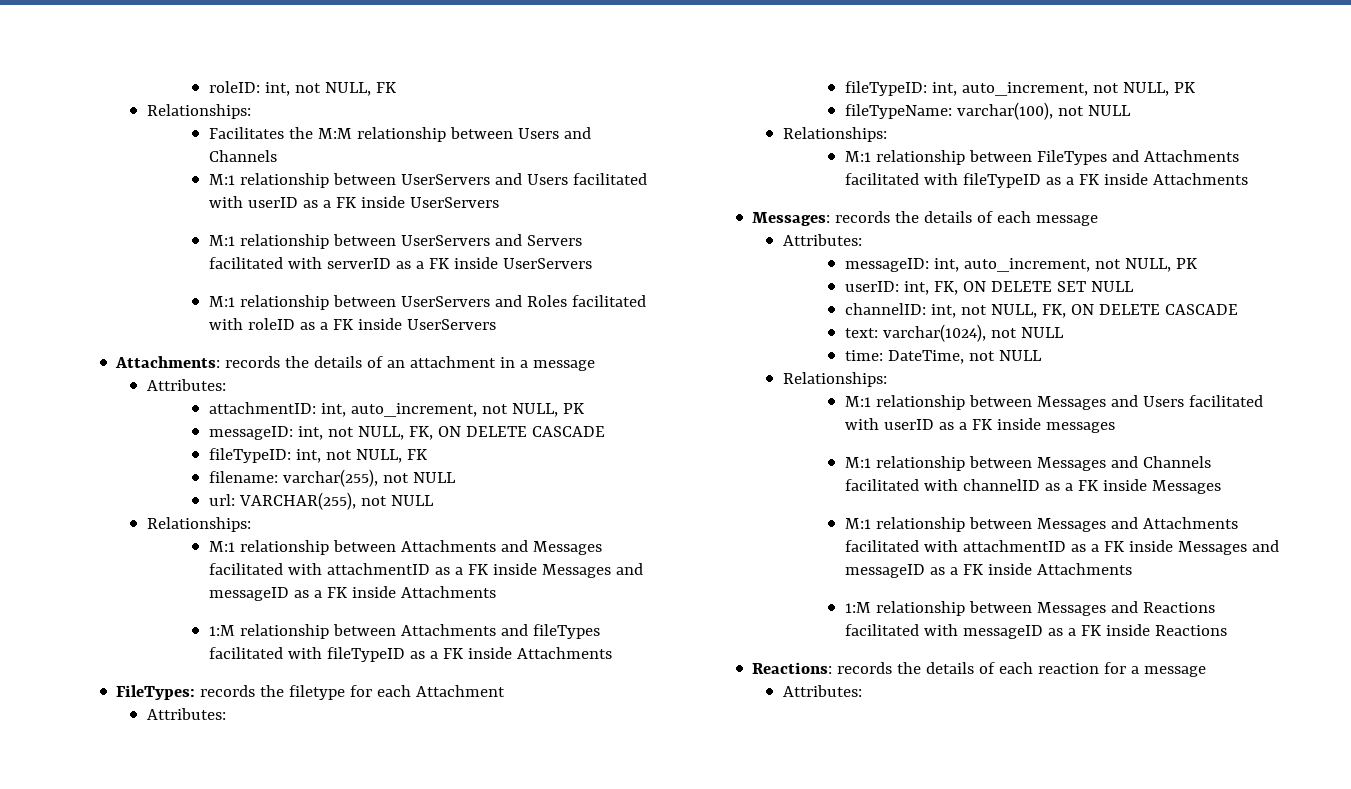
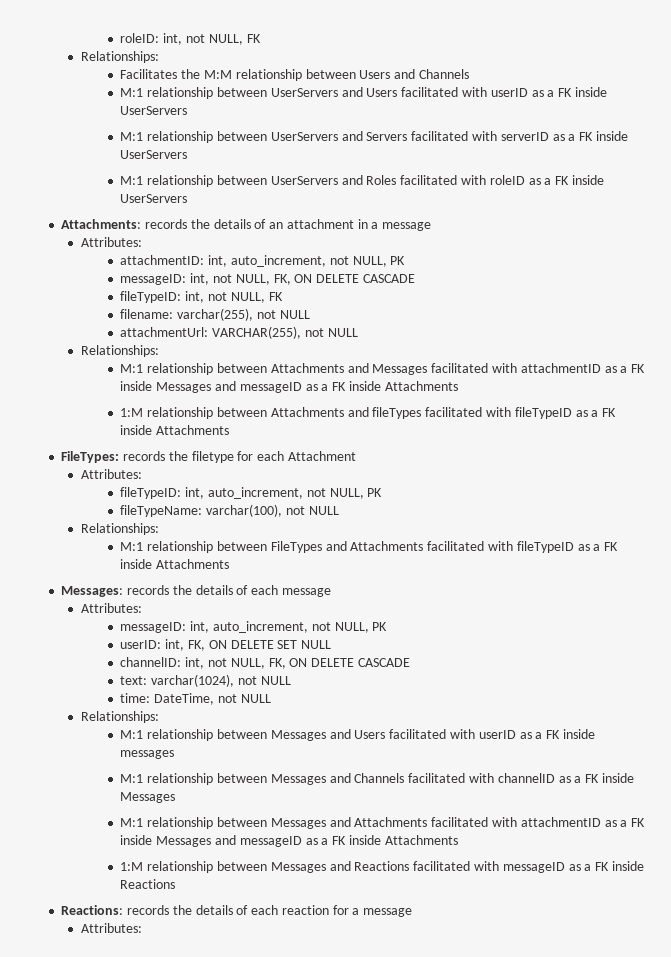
[208,494,235,506] url: -> [120,327,209,337] attachmentUrl:

